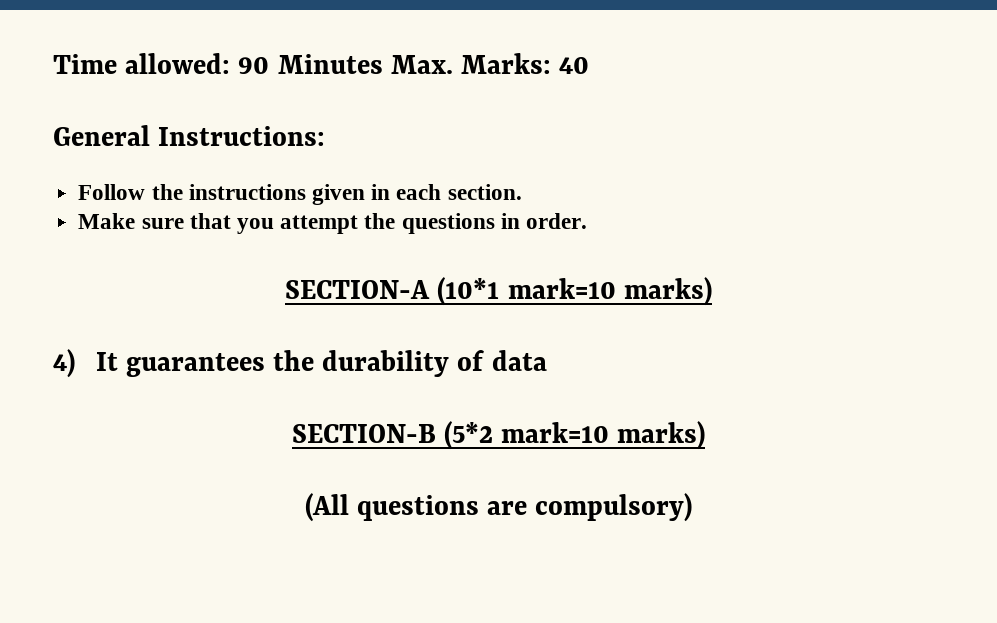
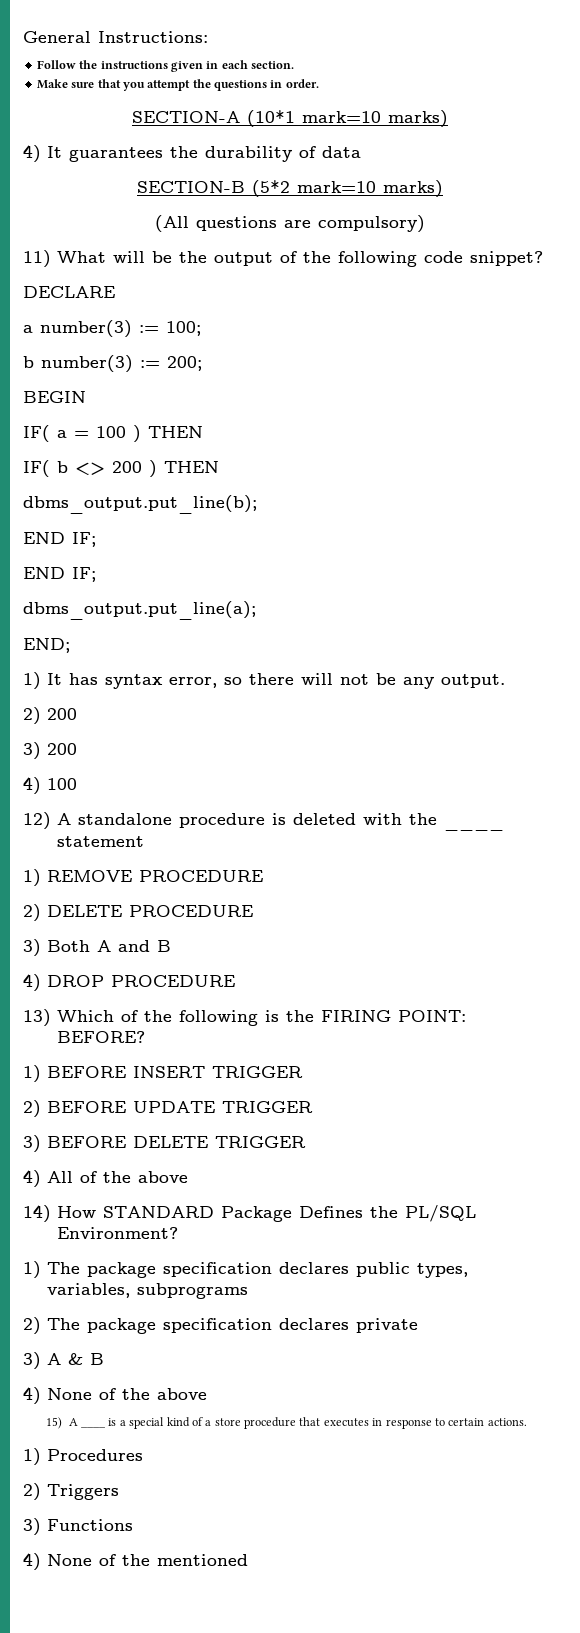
[53,53,590,74] Time allowed: 90 Minutes Max. Marks: 40 // -> (23, 37) none
(693, 507) none -> [23,250,544,268] [23,286,115,298] [23,320,201,338] [23,355,202,373] [23,391,86,403] [23,425,203,443] [23,460,219,478] [23,495,257,514] [23,532,96,547] [23,567,96,582] [23,601,256,620] [23,638,70,653] [23,672,506,690] [23,707,78,725] [23,742,78,760] [23,777,78,795] [23,812,438,830] [444,825,505,831] [57,836,145,847] [23,869,264,887] [23,904,254,922] [23,939,172,957] [23,974,236,992] [23,1009,467,1027] [57,1031,146,1043] [23,1065,304,1083] [23,1100,314,1118] [23,1135,307,1153] [23,1170,189,1188] [23,1205,477,1223] [57,1227,179,1239] [23,1261,469,1279] [47,1283,249,1299] [23,1317,419,1335] [23,1352,105,1370] [23,1387,208,1405] [45,1417,78,1429] [81,1426,107,1428] [108,1417,527,1429] [23,1448,144,1466] [23,1483,120,1501] [23,1518,134,1536] [23,1553,249,1571] // 11) What will be the output of the following code snippet? // DECLARE // a number(3) := 100; // b number(3) := 200; // BEGIN // IF( a = 100 ) THEN // IF( b <> 200 ) THEN // dbms_output.put_line(b); // END IF; // END IF; // dbms_output.put_line(a); // END; // 1) It has syntax error, so there will not be any output. // 2) 200 // 3) 200 // 4) 100 // 12) A standalone procedure is deleted with the ____ statement // 1) REMOVE PROCEDURE // 2) DELETE PROCEDURE // 3) Both A and B // 4) DROP PROCEDURE // 13) Which of the following is the FIRING POINT: BEFORE? // 1) BEFORE INSERT TRIGGER // 2) BEFORE UPDATE TRIGGER // 3) BEFORE DELETE TRIGGER // 4) All of the above // 14) How STANDARD Package Defines the PL/SQL Environment? // 1) The package specification declares public types, variables, subprograms // 2) The package specification declares private // 3) A & B // 4) None of the above // 15) A ____ is a special kind of a store procedure that executes in response to certain actions. // 1) Procedures // 2) Triggers // 3) Functions // 4) None of the mentioned

